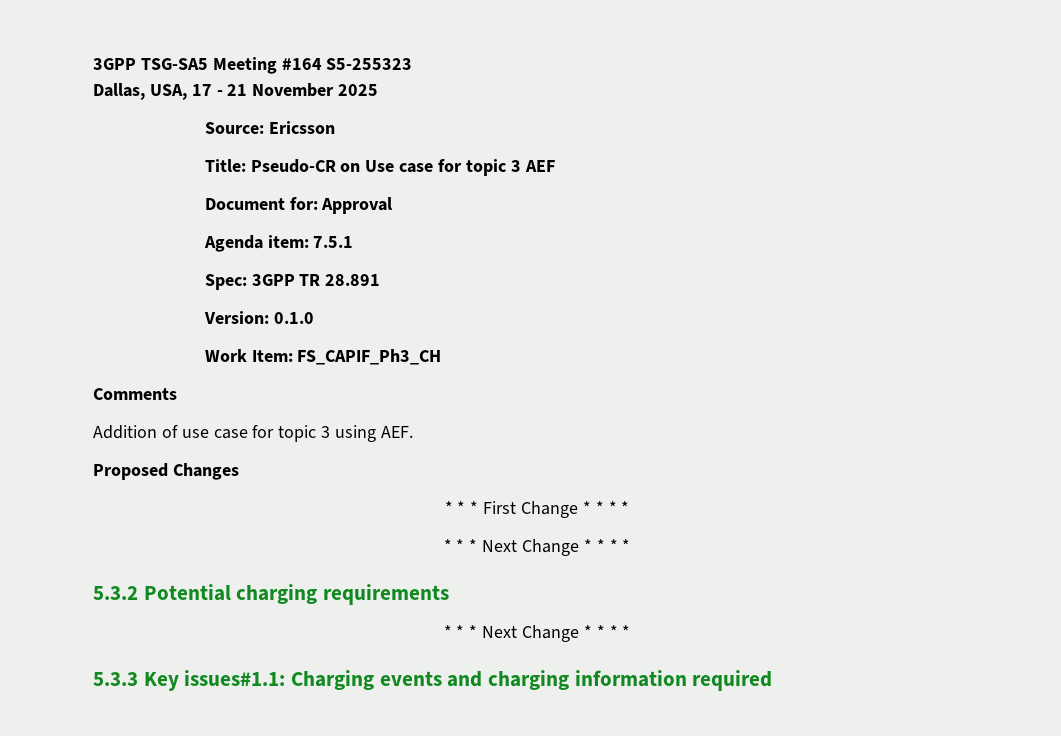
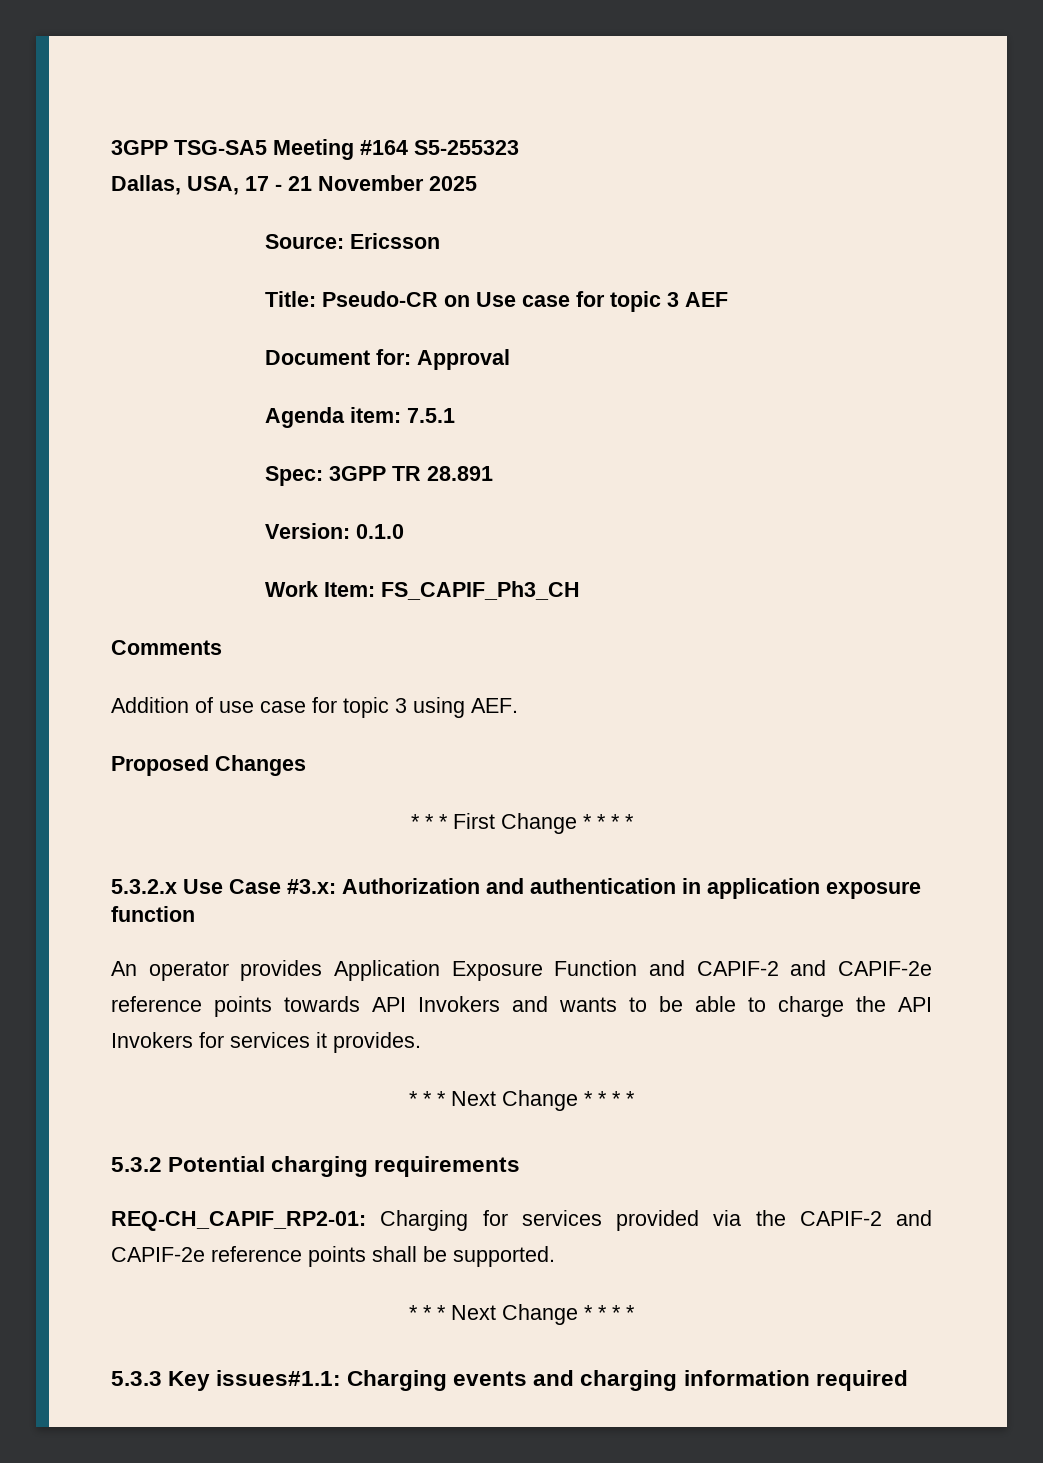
(630, 507) none -> [111,878,921,899] [111,906,195,922] [111,960,932,981] [111,996,932,1017] [111,1032,421,1053] // 5.3.2.x Use Case #3.x: Authorization and authentication in application exposure function // An operator provides Application Exposure Function and CAPIF-2 and CAPIF-2e reference points towards API Invokers and wants to be able to charge the API Invokers for services it provides.
(450, 594) none -> [111,1210,932,1231] [111,1246,555,1267] // REQ-CH_CAPIF_RP2-01: Charging for services provided via the CAPIF-2 and CAPIF-2e reference points shall be supported.

